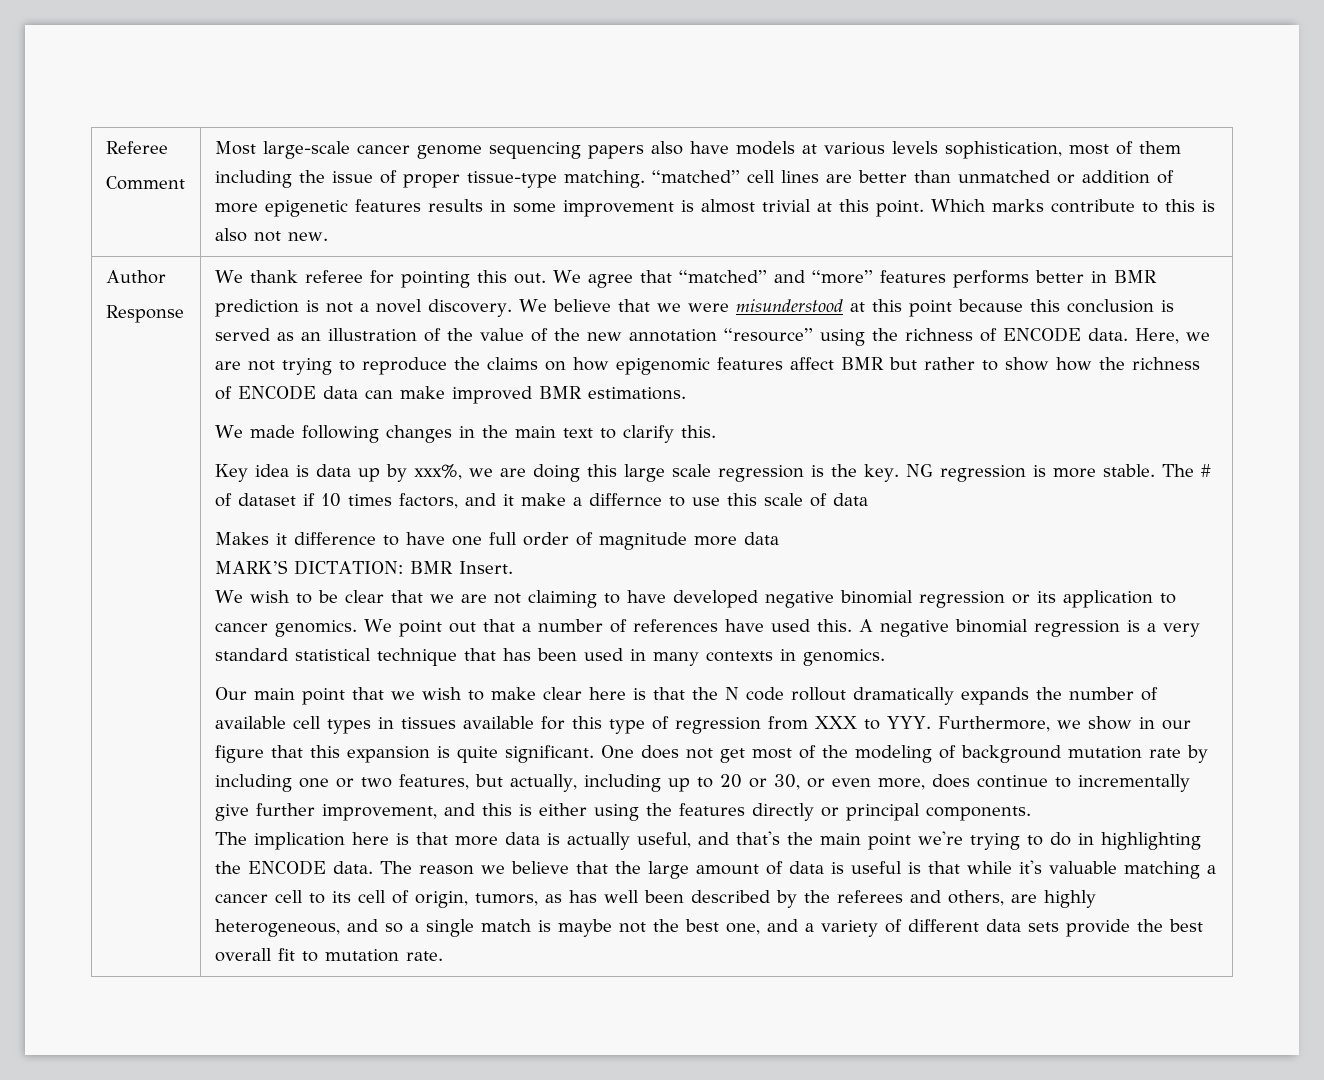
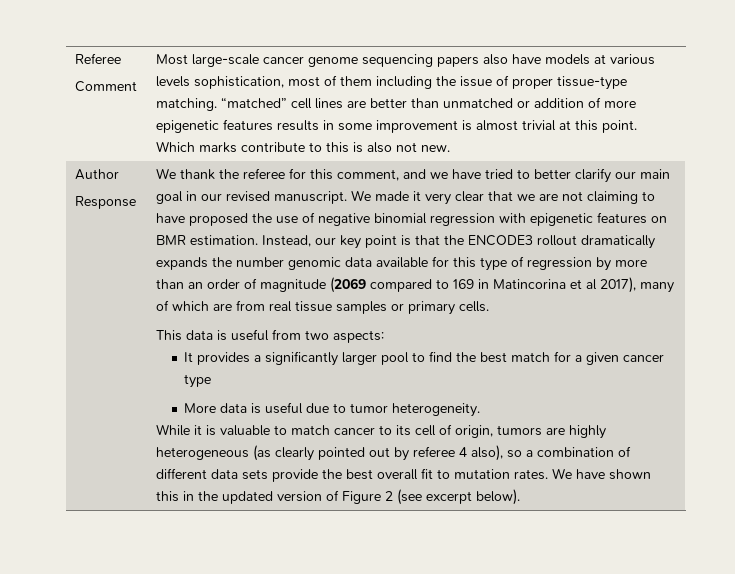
(298, 276) none -> [219,169,240,179] the
[400,270,1157,288] [214,299,1174,317] [214,327,1210,346] [214,357,1200,375] [214,385,686,404] [214,425,716,443] [214,464,1211,482] [214,493,868,509] [214,532,779,550] [214,560,513,575] [214,590,338,604] pointing this out. We agree that “matched” and “more” features performs better in BMR prediction is not a novel discovery. We believe that we were misunderstood at this point because this conclusion is served as an illustration of the value of the new annotation “resource” using the richness of ENCODE data. Here, we are not trying to reproduce the claims on how epigenomic features affect BMR but rather to show how the richness of ENCODE data can make improved BMR estimations. // We made following changes in the main text to clarify this. // Key idea is data up by xxx%, we are doing this large scale regression is the key. NG regression is more stable. The # of dataset if 10 times factors, and it make a differnce to use this scale of data // Makes it difference to have one full order of magnitude more data // MARK’S DICTATION: BMR Insert. // We wish to be -> [310,168,671,183] [156,190,452,205] this comment, and we have tried to better clarify our main goal in our revised manuscript. We made it very
[672,590,1176,608] [214,619,1200,637] [214,648,885,666] [214,687,626,705] developed negative binomial regression or its application to cancer genomics. We point out that a number of references have used this. A negative binomial regression is a very standard statistical technique that has been used in many contexts in genomics. // Our main point that we wish to make clear here -> [189,212,668,226] [156,235,398,249] proposed the use of negative binomial regression with epigenetic features on BMR estimation. Instead, our key point
[724,687,784,701] N code -> [468,235,534,246] ENCODE3
[1140,687,1158,701] [214,716,456,734] of available cell types in tissues -> [288,257,373,270] genomic data
[767,716,1191,732] [214,745,1208,763] [214,774,1190,792] [214,803,1031,821] [214,831,1201,850] [214,860,1216,879] [214,890,303,903] from XXX to YYY. Furthermore, we show in our figure that this expansion is quite significant. One does not get most of the modeling of background mutation rate by including one or two features, but actually, including up to 20 or 30, or even more, does continue to incrementally give further improvement, and this is either using the features directly or principal components. // The implication here is that more data is actually useful, and that's the main point we're trying to do in highlighting the ENCODE data. The reason we believe that the large amount of data is useful is that while it's valuable matching a cancer cell -> [596,257,648,271] [156,277,675,293] [156,300,490,315] [156,329,385,343] [184,351,665,366] [184,374,212,388] [184,402,481,417] [156,424,376,436] by more than an order of magnitude (2069 compared to 169 in Matincorina et al 2017), many of which are from real tissue samples or primary cells. // This data is useful from two aspects: // It provides a significantly larger pool to find the best match for a given cancer type // More data is useful due to tumor heterogeneity. // While it is valuable to match cancer
[474,890,1096,908] [214,919,878,937] tumors, as has well been described by the referees and others, are highly heterogeneous, and so a single match is maybe not the best one, and a variety -> [497,425,607,439] [156,445,615,461] tumors are highly heterogeneous (as clearly pointed out by referee 4 also), so a combination
[405,951,443,961] rate. -> [514,468,652,480] [156,489,521,505] rates. We have shown this in the updated version of Figure 2 (see excerpt below).

